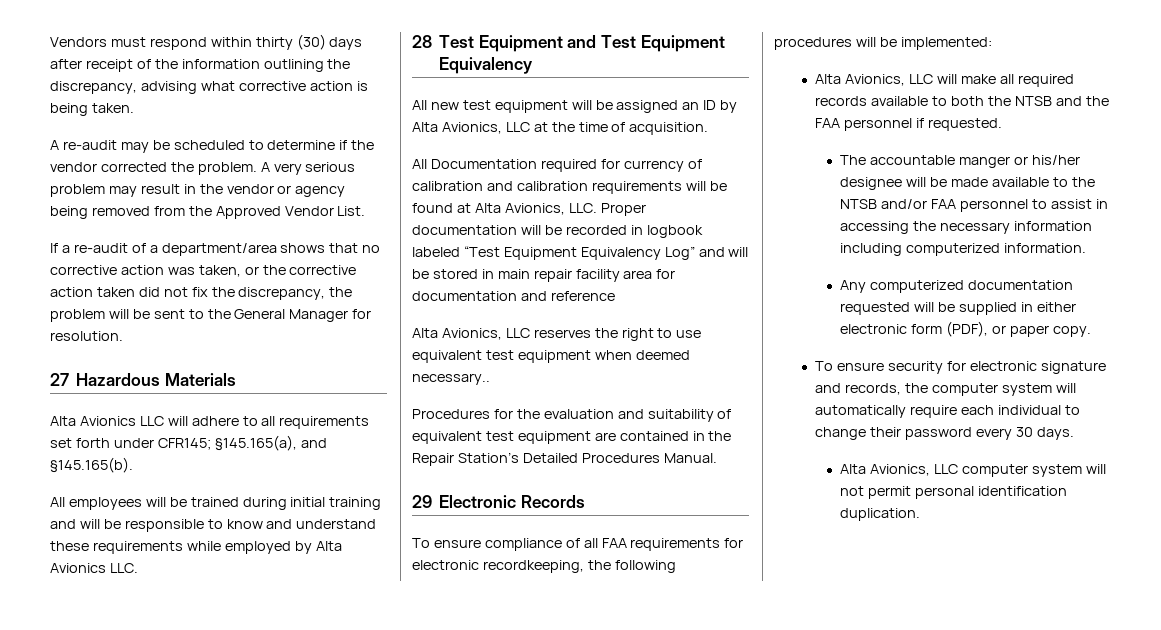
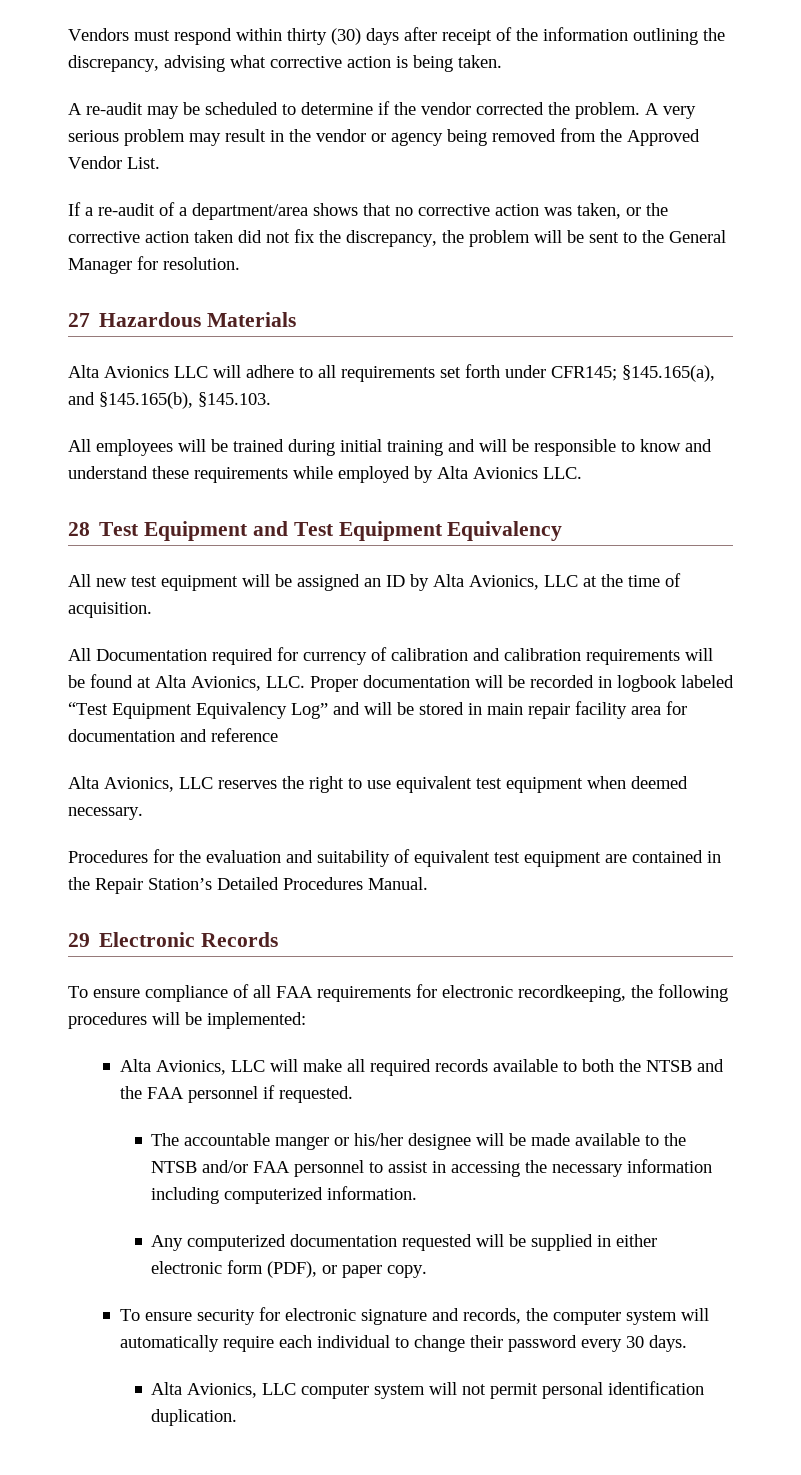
[50,457,133,473] §145.165(b). -> [99,392,271,409] §145.165(b), §145.103.
[412,373,490,385] necessary.. -> [68,807,143,820] necessary.

